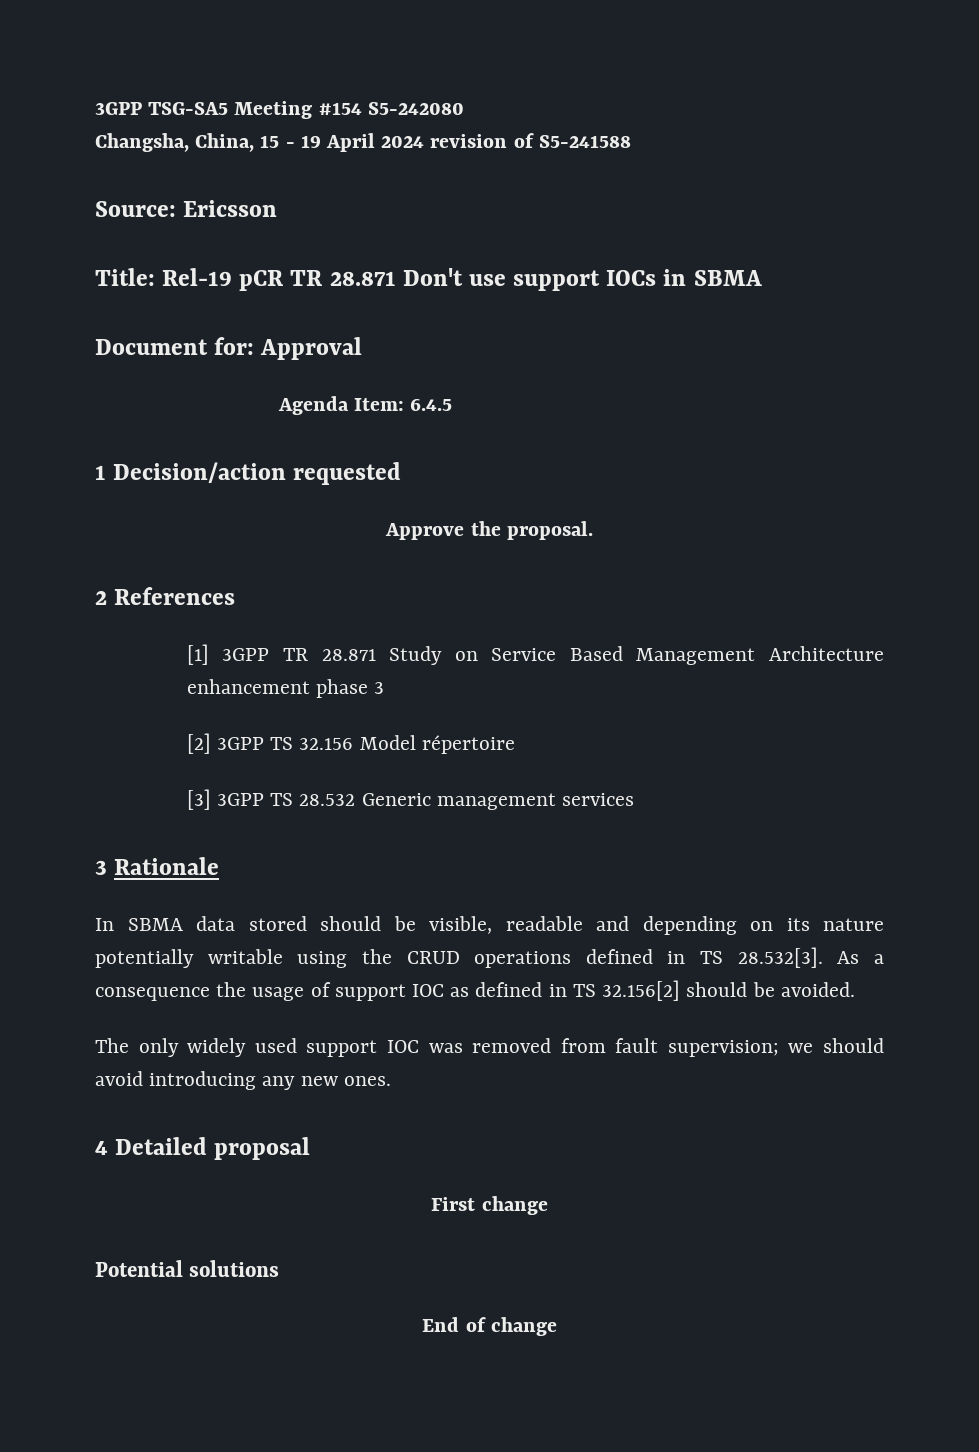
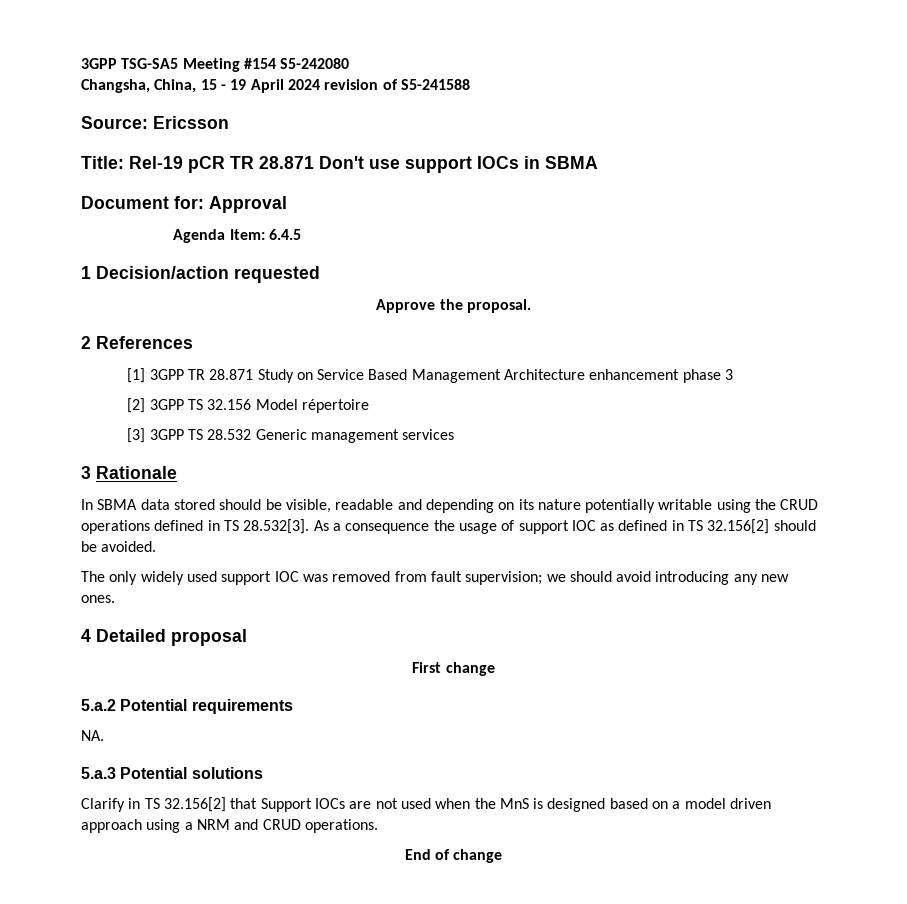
[95,1260,280,1277] Potential solutions -> [81,699,293,714] [81,730,104,741] [81,767,263,779] [81,797,772,812] [81,819,378,833] 5.a.2 Potential requirements // NA. // 5.a.3 Potential solutions // Clarify in TS 32.156[2] that Support IOCs are not used when the MnS is designed based on a model driven approach using a NRM and CRUD operations.

